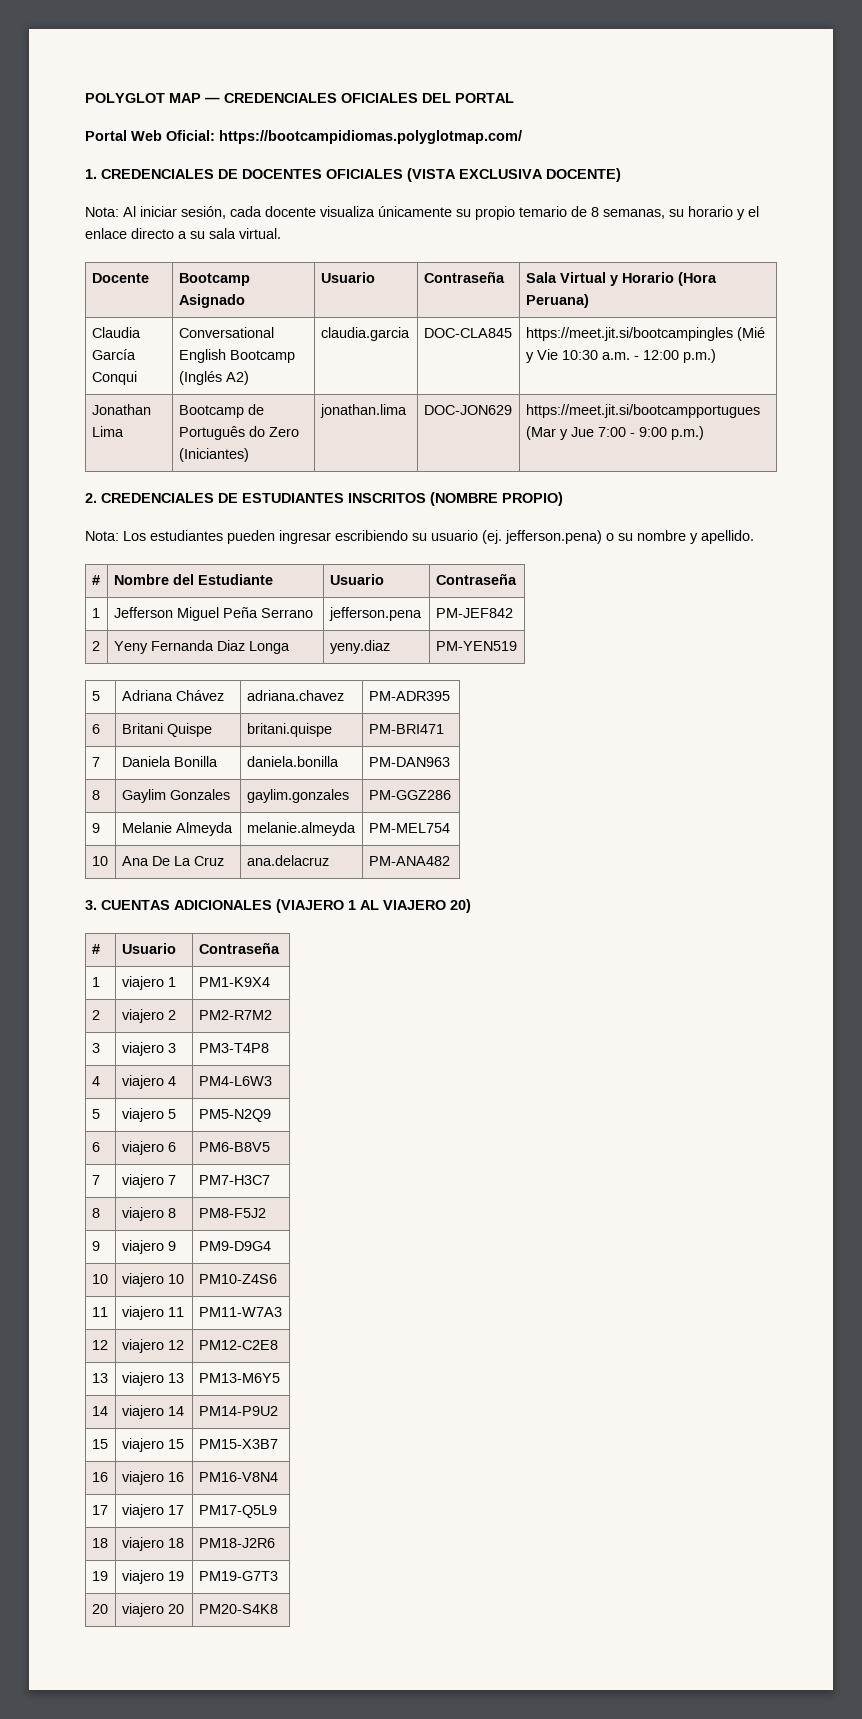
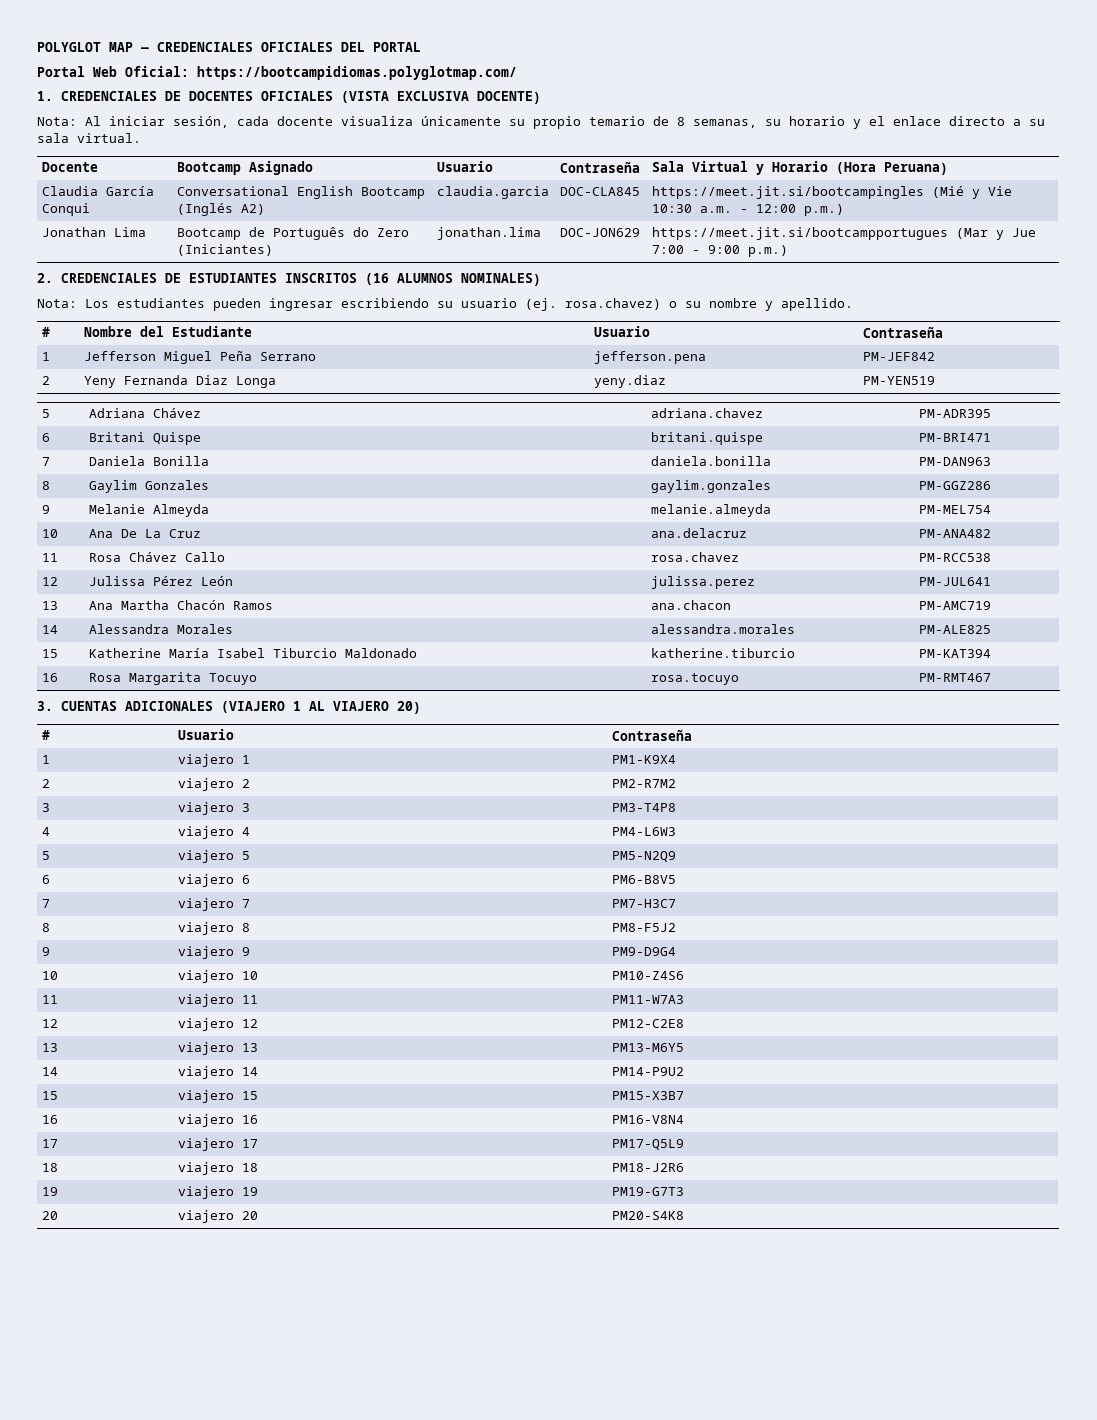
[430,492,563,506] (NOMBRE PROPIO) -> [365,273,541,286] (16 ALUMNOS NOMINALES)
[505,530,602,544] jefferson.pena) -> [565,298,661,310] rosa.chavez)
(450, 861) none -> [42,553,59,562] [89,552,226,562] [651,552,740,562] [919,553,992,562] [42,577,59,586] [89,576,234,586] [651,576,756,589] [919,577,992,586] [42,601,59,610] [89,600,274,610] [651,600,732,610] [919,601,992,610] [42,625,59,634] [89,624,234,634] [651,624,796,634] [919,625,992,634] [42,649,59,658] [89,648,418,658] [651,648,796,658] [919,649,992,658] [42,673,59,682] [89,672,258,685] [651,673,740,685] [919,673,992,682] // 11 | Rosa Chávez Callo | rosa.chavez | PM-RCC538 // 12 | Julissa Pérez León | julissa.perez | PM-JUL641 // 13 | Ana Martha Chacón Ramos | ana.chacon | PM-AMC719 // 14 | Alessandra Morales | alessandra.morales | PM-ALE825 // 15 | Katherine María Isabel Tiburcio Maldonado | katherine.tiburcio | PM-KAT394 // 16 | Rosa Margarita Tocuyo | rosa.tocuyo | PM-RMT467

